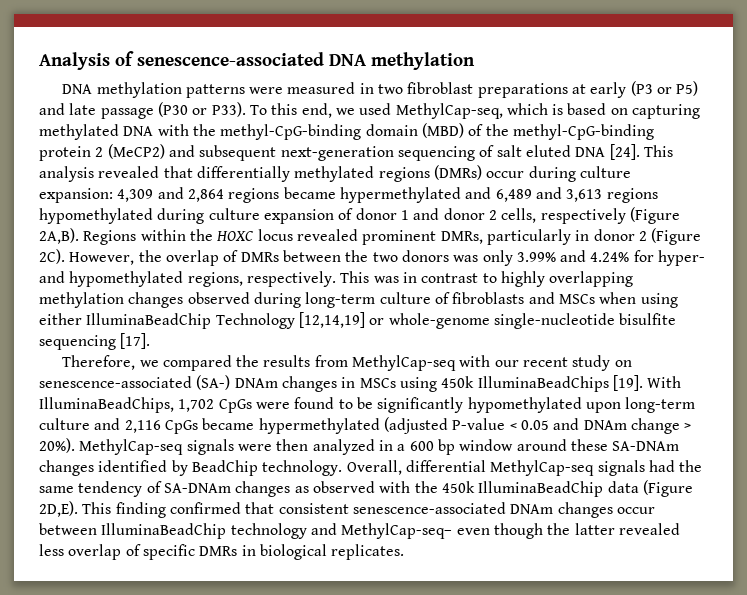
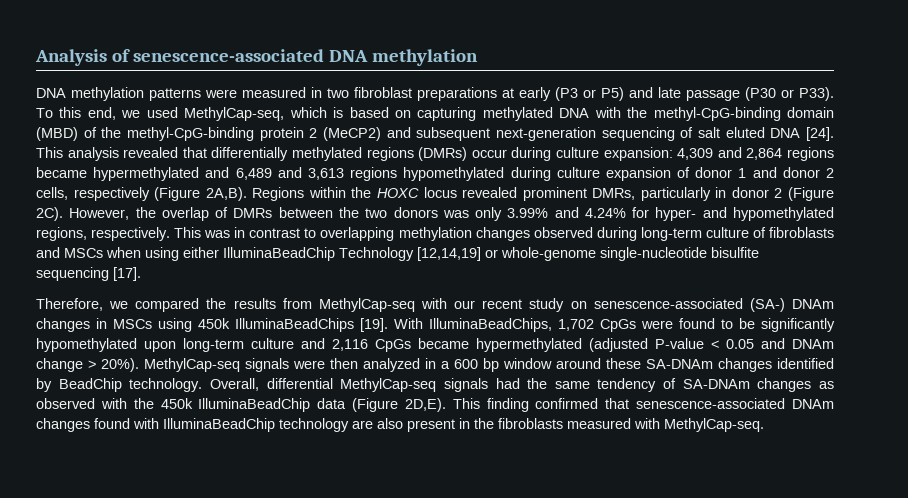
[500,271,545,287] highly -> (317, 233) none
[278,503,349,514] consistent -> (630, 403) none
[616,507,655,514] [39,523,680,539] [39,544,405,560] occur between IlluminaBeadChip technology and MethylCap-seq– even though the latter revealed less overlap of specific DMRs in biological replicates. -> [94,418,764,432] found with IlluminaBeadChip technology are also present in the fibroblasts measured with MethylCap-seq.

